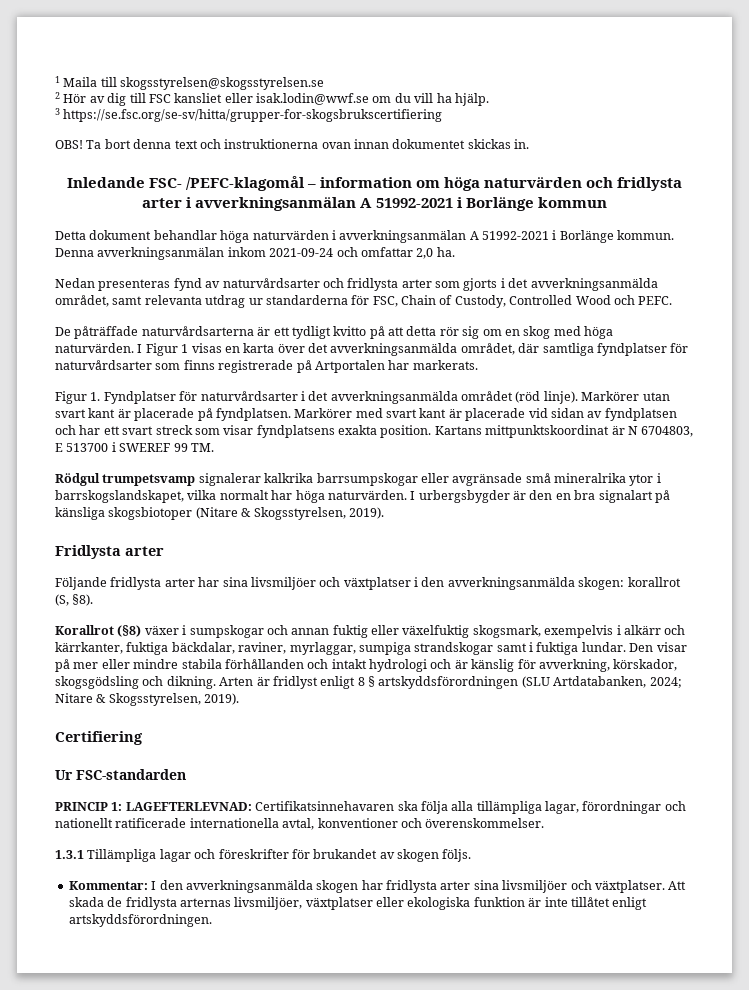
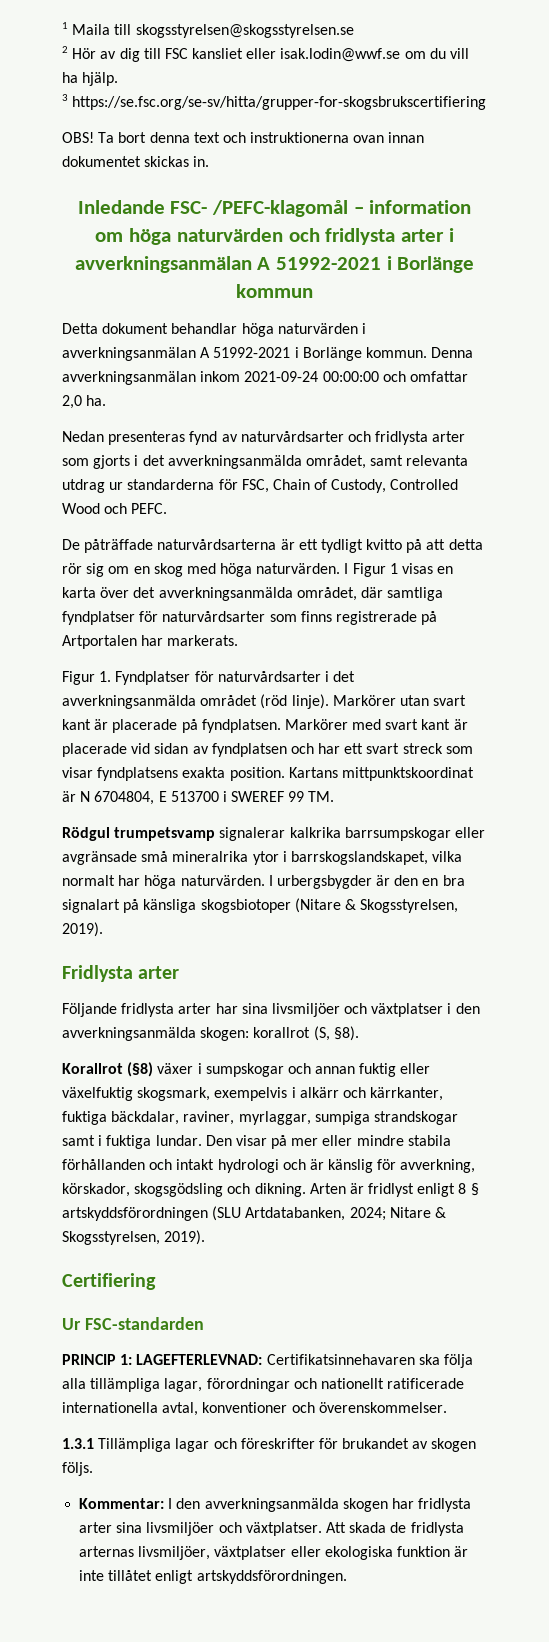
(334, 252) none -> [322,371,379,382] 00:00:00
[641,426,694,437] 6704803, -> [94,791,155,805] 6704804,

